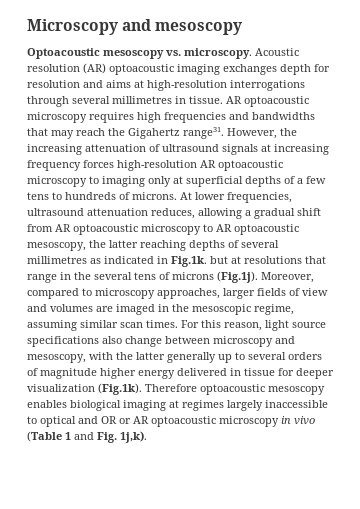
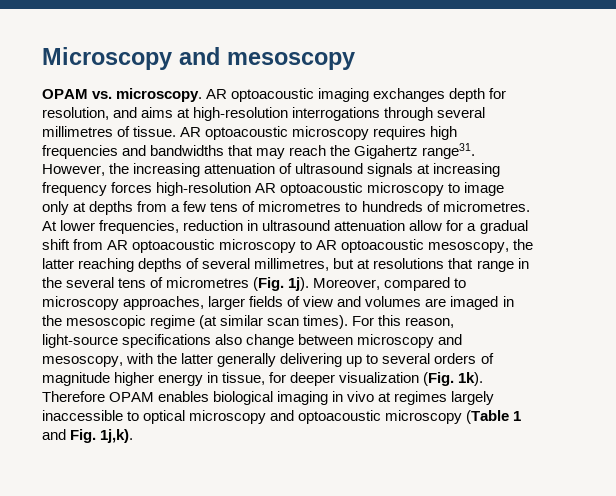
[27,48,299,59] [27,63,106,74] Optoacoustic mesoscopy vs. microscopy. Acoustic resolution (AR) -> [42,88,228,102] OPAM vs. microscopy. AR
[27,80,80,88] resolution -> [42,107,109,120] resolution,
[175,96,186,104] in -> [117,126,131,137] of
[102,176,145,187] imaging -> [464,182,505,196] image
[186,176,295,187] superficial depths of -> [89,201,168,215] depths from
(49, 196) none -> [242,201,342,212] of micrometres
[132,192,177,200] microns. -> [442,201,530,212] micrometres.
[27,208,242,219] ultrasound attenuation reduces, allowing -> [183,220,464,231] reduction in ultrasound attenuation allow for
[27,256,207,267] millimetres as indicated in Fig.1k. -> [254,258,330,271] millimetres,
[172,271,258,283] microns (Fig.1j). -> [166,277,310,291] micrometres (Fig. 1j).
[254,304,294,315] [27,320,77,331] regime, assuming -> [150,315,218,329] regime (at
[146,320,178,328] times. -> [303,315,349,329] times).
[265,320,326,331] light source -> [42,334,118,348] light-source
(216, 357) none -> [280,353,343,367] delivering
[177,368,334,379] [27,383,325,395] delivered in tissue for deeper visualization (Fig.1k). Therefore optoacoustic mesoscopy -> [207,372,484,386] [42,391,155,402] in tissue, for deeper visualization (Fig. 1k). Therefore OPAM
(166, 405) none -> [332,391,375,402] in vivo
[78,416,315,427] and OR or AR optoacoustic microscopy in vivo -> [189,410,463,424] microscopy and optoacoustic microscopy

